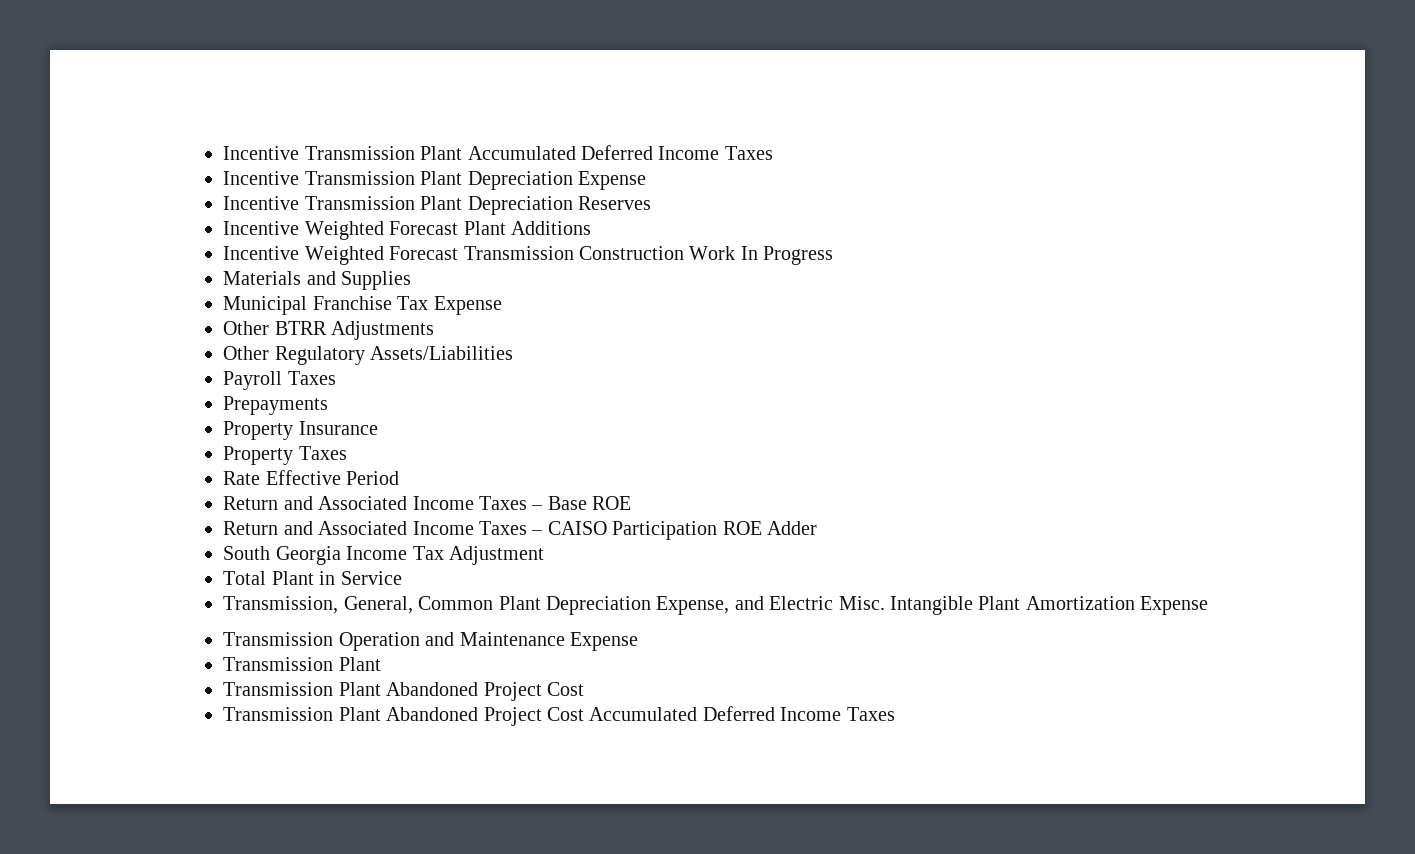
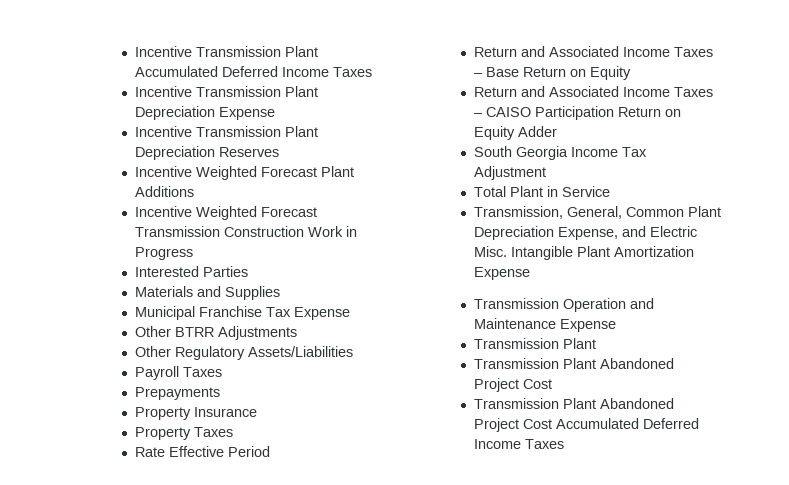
[740,246,758,260] In -> [346,226,358,237] in
(834, 255) none -> [135,266,249,277] // Interested Parties
[592,496,632,510] ROE -> [523,66,632,80] Return on Equity
[722,521,762,535] ROE -> [618,107,682,117] [474,126,516,140] Return on Equity

